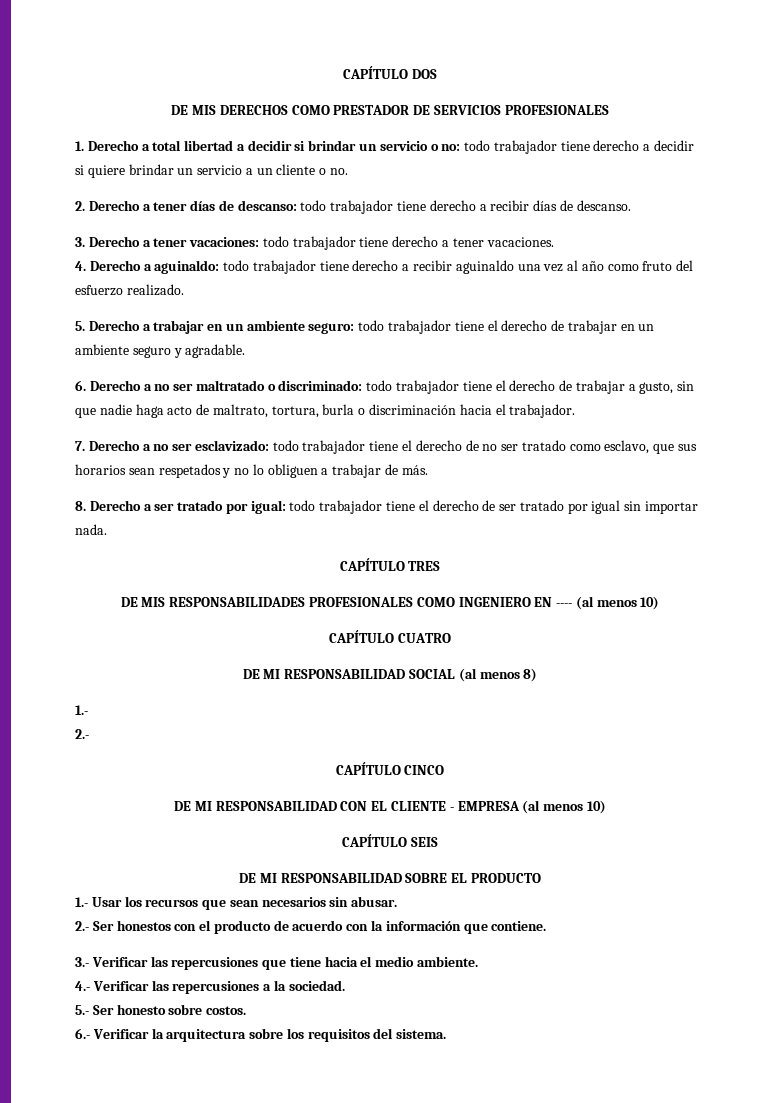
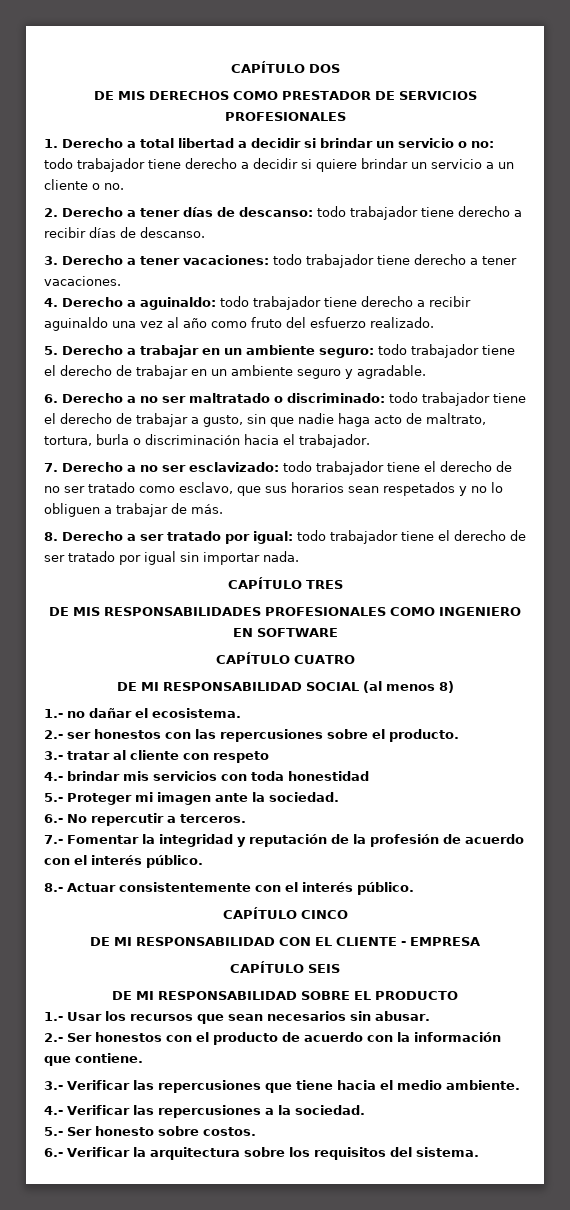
[556,596,660,610] ---- (al menos 10) -> [256,628,338,637] SOFTWARE
[75,729,89,739] // 2.- -> [67,708,241,718] [44,729,459,742] [44,750,269,763] [44,771,369,781] [44,792,339,805] [44,813,246,826] [44,834,524,847] [44,855,203,868] [44,882,414,895] no dañar el ecosistema. // 2.- ser honestos con las repercusiones sobre el producto. // 3.- tratar al cliente con respeto // 4.- brindar mis servicios con toda honestidad // 5.- Proteger mi imagen ante la sociedad. // 6.- No repercutir a terceros. // 7.- Fomentar la integridad y reputación de la profesión de acuerdo con el interés público. // 8.- Actuar consistentemente con el interés público.
[522,800,606,814] (al menos 10) -> (480, 941) none

